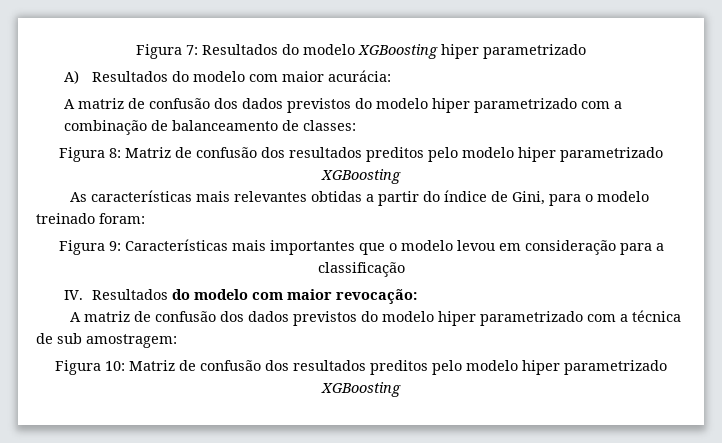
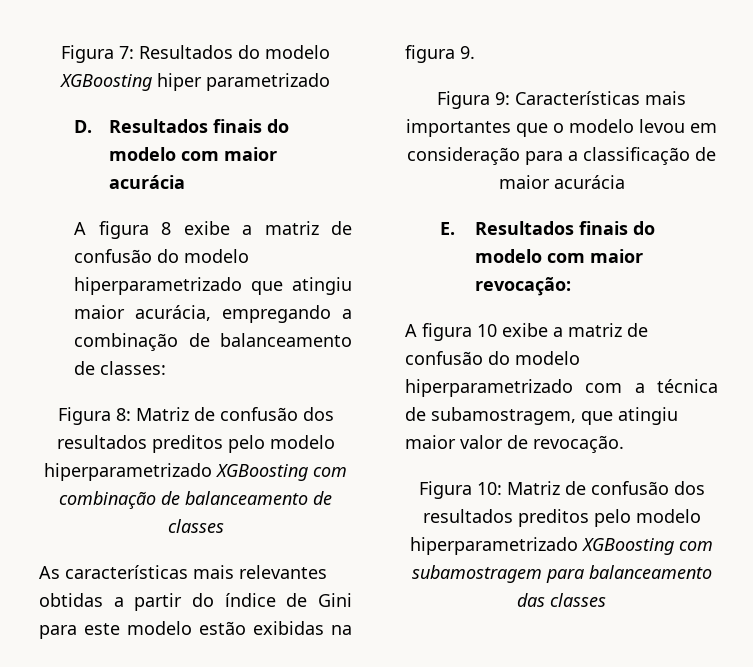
[63,70,391,84] [63,98,610,113] A) Resultados do modelo com maior acurácia: // A matriz de confusão dos dados previstos do modelo hiper parametrizado com -> [74,119,290,133] [109,147,278,161] [109,175,186,189] [74,221,352,239] [74,249,250,263] [74,277,352,295] [74,305,332,323] D. Resultados finais do modelo com maior acurácia // A figura 8 exibe a matriz de confusão do modelo hiperparametrizado que atingiu maior acurácia, empregando
[518,147,663,162] [321,169,401,184] hiper parametrizado XGBoosting -> [44,463,347,481] [59,491,332,509] [167,519,224,533] hiperparametrizado XGBoosting com combinação de balanceamento de classes
[511,191,649,206] [36,213,145,224] Gini, para o modelo treinado foram: -> [318,593,352,607] [39,621,352,639] [405,45,475,63] Gini para este modelo estão exibidas na figura 9.
[63,289,168,300] // IV. Resultados -> [695,147,716,161] [498,175,625,189] [440,221,629,235] de maior acurácia // E. Resultados finais
[83,310,681,326] [36,333,177,348] matriz de confusão dos dados previstos do modelo hiper parametrizado com a técnica de sub amostragem: -> [422,323,648,341] [405,351,580,365] [405,379,718,397] [405,407,678,425] [405,435,624,453] figura 10 exibe a matriz de confusão do modelo hiperparametrizado com a técnica de subamostragem, que atingiu maior valor de revocação.
[522,360,667,375] [321,382,401,397] hiper parametrizado XGBoosting -> [410,537,713,555] [411,565,712,583] [517,593,606,607] hiperparametrizado XGBoosting com subamostragem para balanceamento das classes

